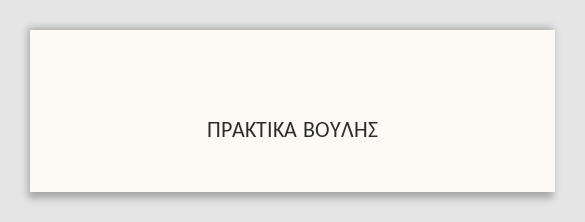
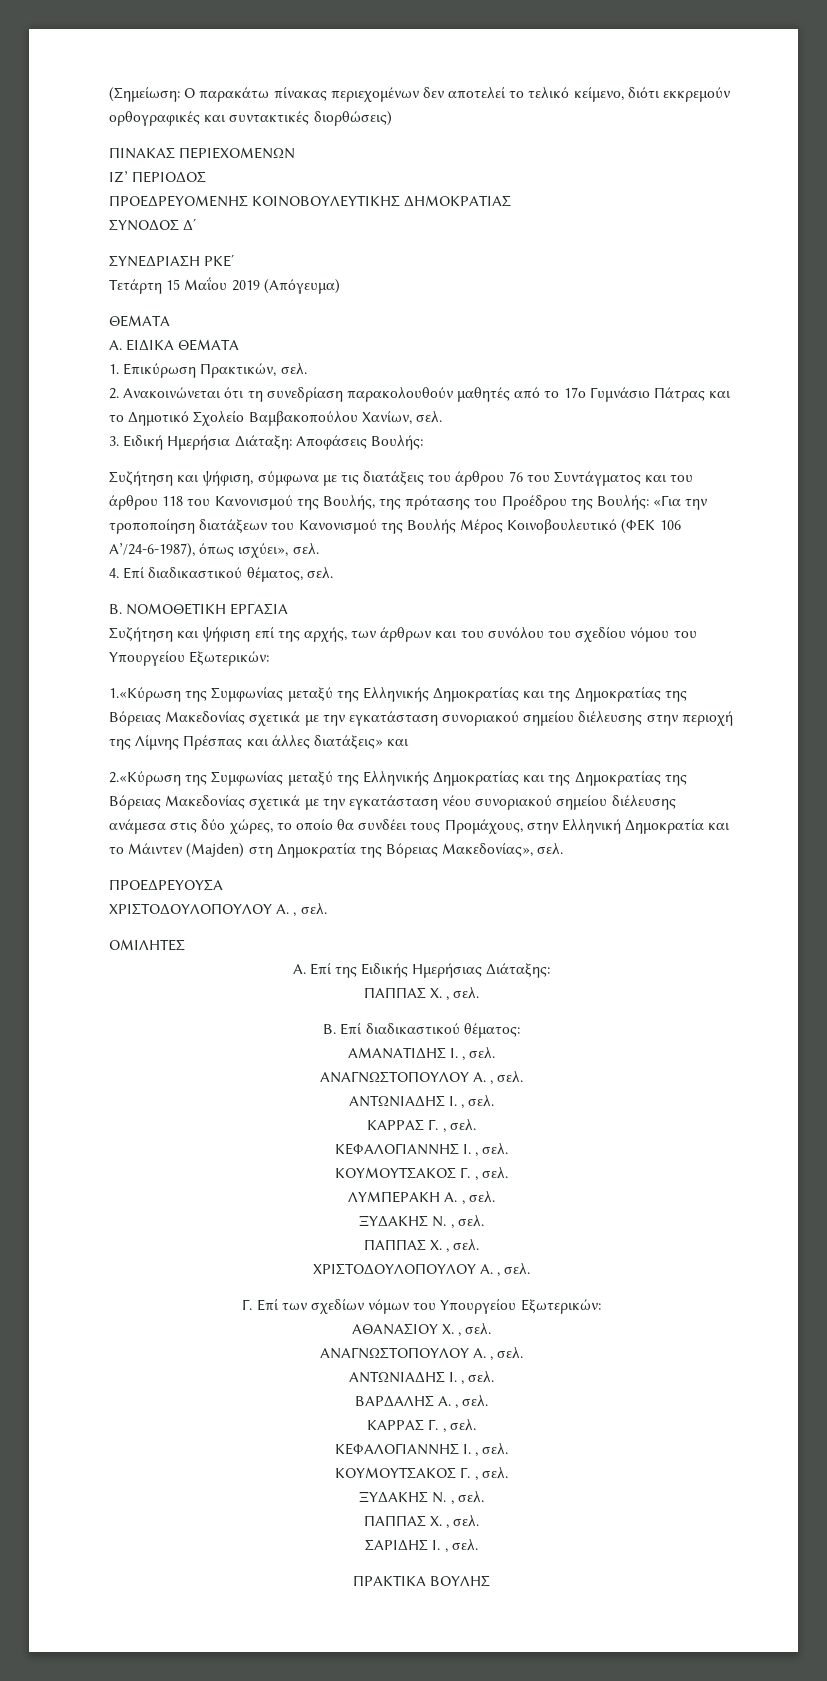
(207, 129) none -> [109,87,731,102] [109,111,392,126] [109,147,296,159] [109,171,207,183] [109,195,512,207] [109,218,197,231] [109,254,235,267] [109,277,340,294] [109,315,170,327] [109,339,240,351] [109,363,307,378] [109,387,732,402] [109,411,442,426] [109,435,423,450] [109,470,694,486] [109,495,708,510] [109,519,681,534] [109,543,319,558] [109,567,333,582] [109,603,289,615] [109,626,697,642] [109,651,270,666] [109,687,687,702] [109,711,733,726] [109,735,410,750] [109,771,687,786] [109,795,676,810] [109,819,731,834] [109,843,564,858] [109,879,223,891] [109,903,327,917] [109,939,185,951] [292,963,551,978] [363,987,480,1001] [323,1023,520,1038] [347,1047,496,1061] [319,1071,524,1085] [348,1095,495,1109] [367,1119,476,1133] [334,1143,509,1157] [335,1167,508,1181] [348,1191,495,1205] [359,1215,484,1229] [363,1239,480,1253] [312,1263,531,1277] [242,1299,601,1314] [351,1323,492,1337] [319,1347,524,1361] [348,1371,495,1385] [354,1395,489,1409] [367,1419,476,1433] [334,1443,509,1457] [335,1467,508,1481] [359,1491,484,1505] [363,1515,480,1529] [365,1539,478,1553] (Σημείωση: Ο παρακάτω πίνακας περιεχομένων δεν αποτελεί το τελικό κείμενο, διότι εκκρεμούν ορθογραφικές και συντακτικές διορθώσεις) // ΠΙΝΑΚΑΣ ΠΕΡΙΕΧΟΜΕΝΩΝ // ΙΖ’ ΠΕΡΙΟΔΟΣ // ΠΡΟΕΔΡΕΥΟΜΕΝΗΣ ΚΟΙΝΟΒΟΥΛΕΥΤΙΚΗΣ ΔΗΜΟΚΡΑΤΙΑΣ // ΣΥΝΟΔΟΣ Δ΄ // ΣΥΝΕΔΡΙΑΣΗ ΡΚΕ΄ // Τετάρτη 15 Μαΐου 2019 (Απόγευμα) // ΘΕΜΑΤΑ // Α. ΕΙΔΙΚΑ ΘΕΜΑΤΑ // 1. Επικύρωση Πρακτικών, σελ. // 2. Ανακοινώνεται ότι τη συνεδρίαση παρακολουθούν μαθητές από το 17ο Γυμνάσιο Πάτρας και το Δημοτικό Σχολείο Βαμβακοπούλου Χανίων, σελ. // 3. Ειδική Ημερήσια Διάταξη: Αποφάσεις Βουλής: // Συζήτηση και ψήφιση, σύμφωνα με τις διατάξεις του άρθρου 76 του Συντάγματος και του άρθρου 118 του Κανονισμού της Βουλής, της πρότασης του Προέδρου της Βουλής: «Για την τροποποίηση διατάξεων του Κανονισμού της Βουλής Μέρος Κοινοβουλευτικό (ΦΕΚ 106 Α’/24-6-1987), όπως ισχύει», σελ. // 4. Επί διαδικαστικού θέματος, σελ. // Β. ΝΟΜΟΘΕΤΙΚΗ ΕΡΓΑΣΙΑ // Συζήτηση και ψήφιση επί της αρχής, των άρθρων και του συνόλου του σχεδίου νόμου του Υπουργείου Εξωτερικών: // 1.«Κύρωση της Συμφωνίας μεταξύ της Ελληνικής Δημοκρατίας και της Δημοκρατίας της Βόρειας Μακεδονίας σχετικά με την εγκατάσταση συνοριακού σημείου διέλευσης στην περιοχή της Λίμνης Πρέσπας και άλλες διατάξεις» και // 2.«Κύρωση της Συμφωνίας μεταξύ της Ελληνικής Δημοκρατίας και της Δημοκρατίας της Βόρειας Μακεδονίας σχετικά με την εγκατάσταση νέου συνοριακού σημείου διέλευσης ανάμεσα στις δύο χώρες, το οποίο θα συνδέει τους Προμάχους, στην Ελληνική Δημοκρατία και το Μάιντεν (Majden) στη Δημοκρατία της Βόρειας Μακεδονίας», σελ. // ΠΡΟΕΔΡΕΥΟΥΣΑ // ΧΡΙΣΤΟΔΟΥΛΟΠΟΥΛΟΥ Α. , σελ. // ΟΜΙΛΗΤΕΣ // Α. Επί της Ειδικής Ημερήσιας Διάταξης: // ΠΑΠΠΑΣ Χ. , σελ. // Β. Επί διαδικαστικού θέματος: // ΑΜΑΝΑΤΙΔΗΣ Ι. , σελ. // ΑΝΑΓΝΩΣΤΟΠΟΥΛΟΥ Α. , σελ. // ΑΝΤΩΝΙΑΔΗΣ Ι. , σελ. // ΚΑΡΡΑΣ Γ. , σελ. // ΚΕΦΑΛΟΓΙΑΝΝΗΣ Ι. , σελ. // ΚΟΥΜΟΥΤΣΑΚΟΣ Γ. , σελ. // ΛΥΜΠΕΡΑΚΗ Α. , σελ. // ΞΥΔΑΚΗΣ Ν. , σελ. // ΠΑΠΠΑΣ Χ. , σελ. // ΧΡΙΣΤΟΔΟΥΛΟΠΟΥΛΟΥ Α. , σελ. // Γ. Επί των σχεδίων νόμων του Υπουργείου Εξωτερικών: // ΑΘΑΝΑΣΙΟΥ Χ. , σελ. // ΑΝΑΓΝΩΣΤΟΠΟΥΛΟΥ Α. , σελ. // ΑΝΤΩΝΙΑΔΗΣ Ι. , σελ. // ΒΑΡΔΑΛΗΣ Α. , σελ. // ΚΑΡΡΑΣ Γ. , σελ. // ΚΕΦΑΛΟΓΙΑΝΝΗΣ Ι. , σελ. // ΚΟΥΜΟΥΤΣΑΚΟΣ Γ. , σελ. // ΞΥΔΑΚΗΣ Ν. , σελ. // ΠΑΠΠΑΣ Χ. , σελ. // ΣΑΡΙΔΗΣ Ι. , σελ. //

